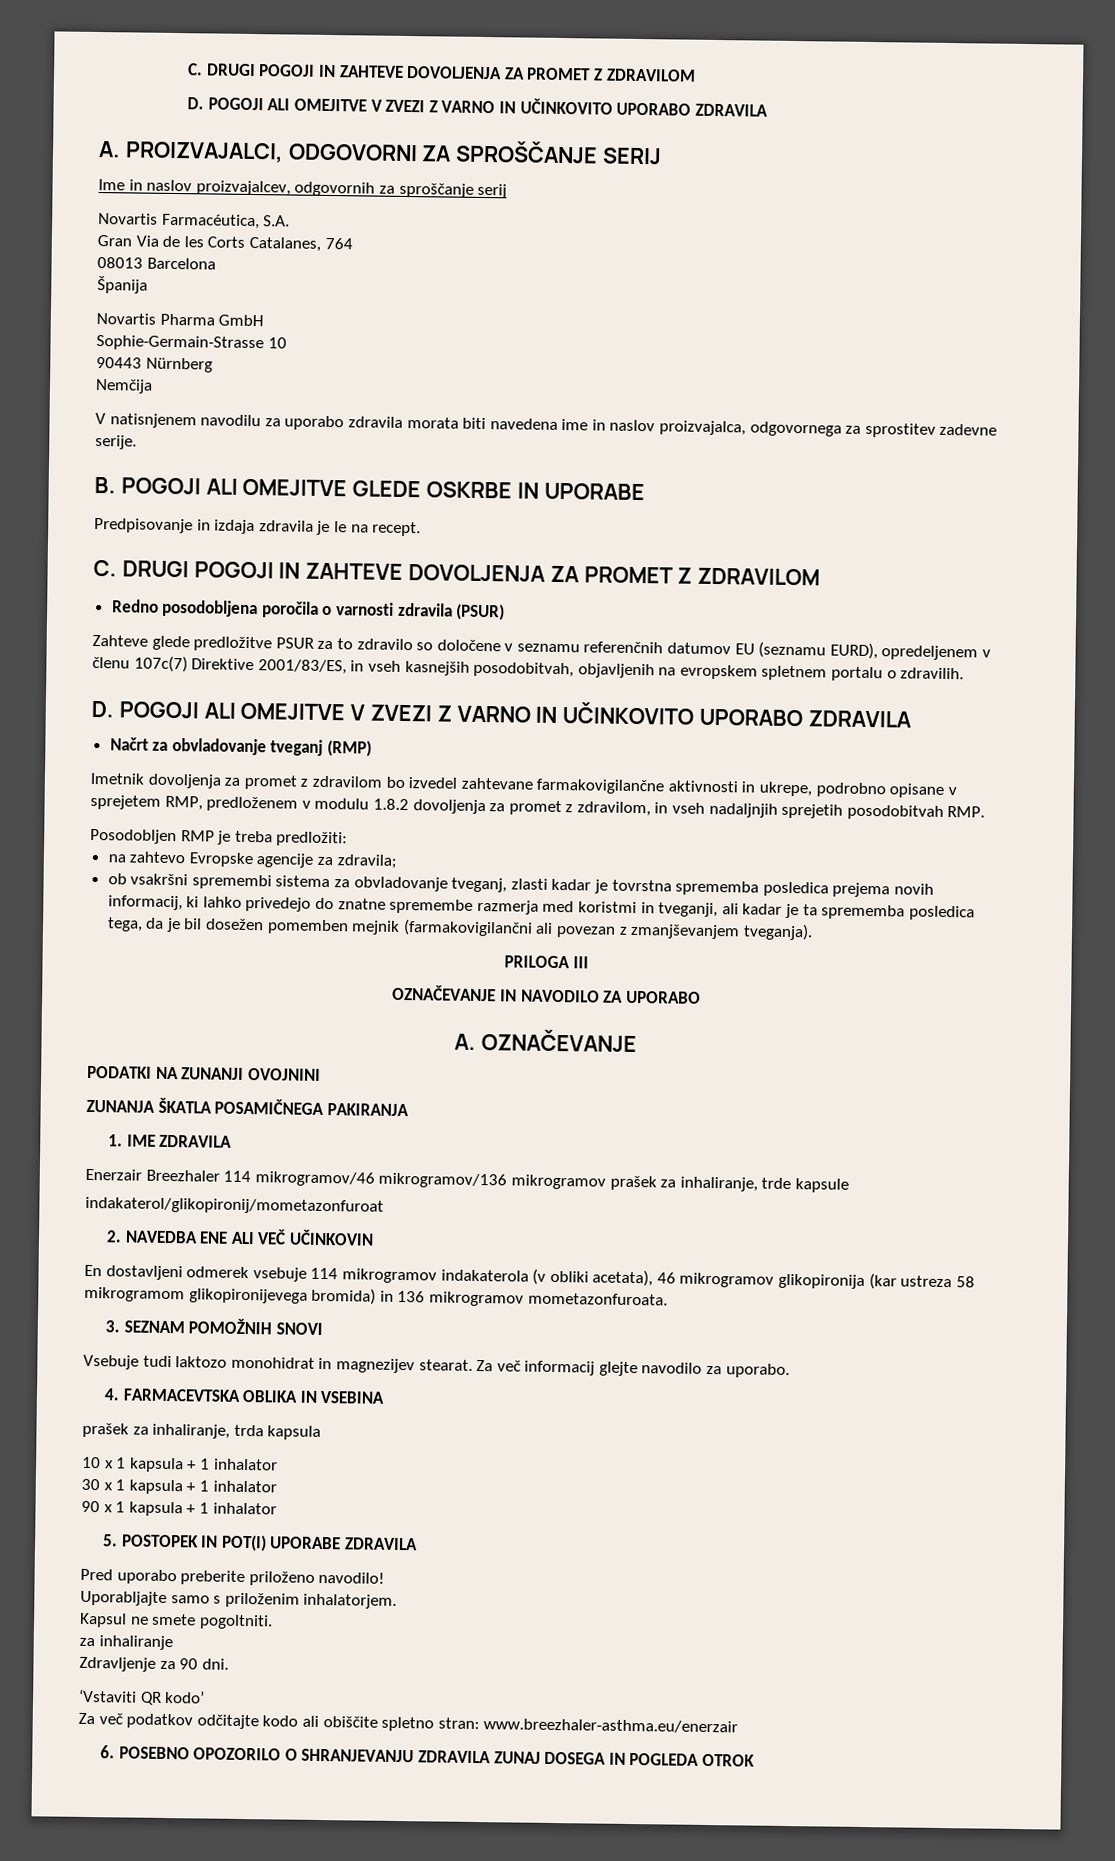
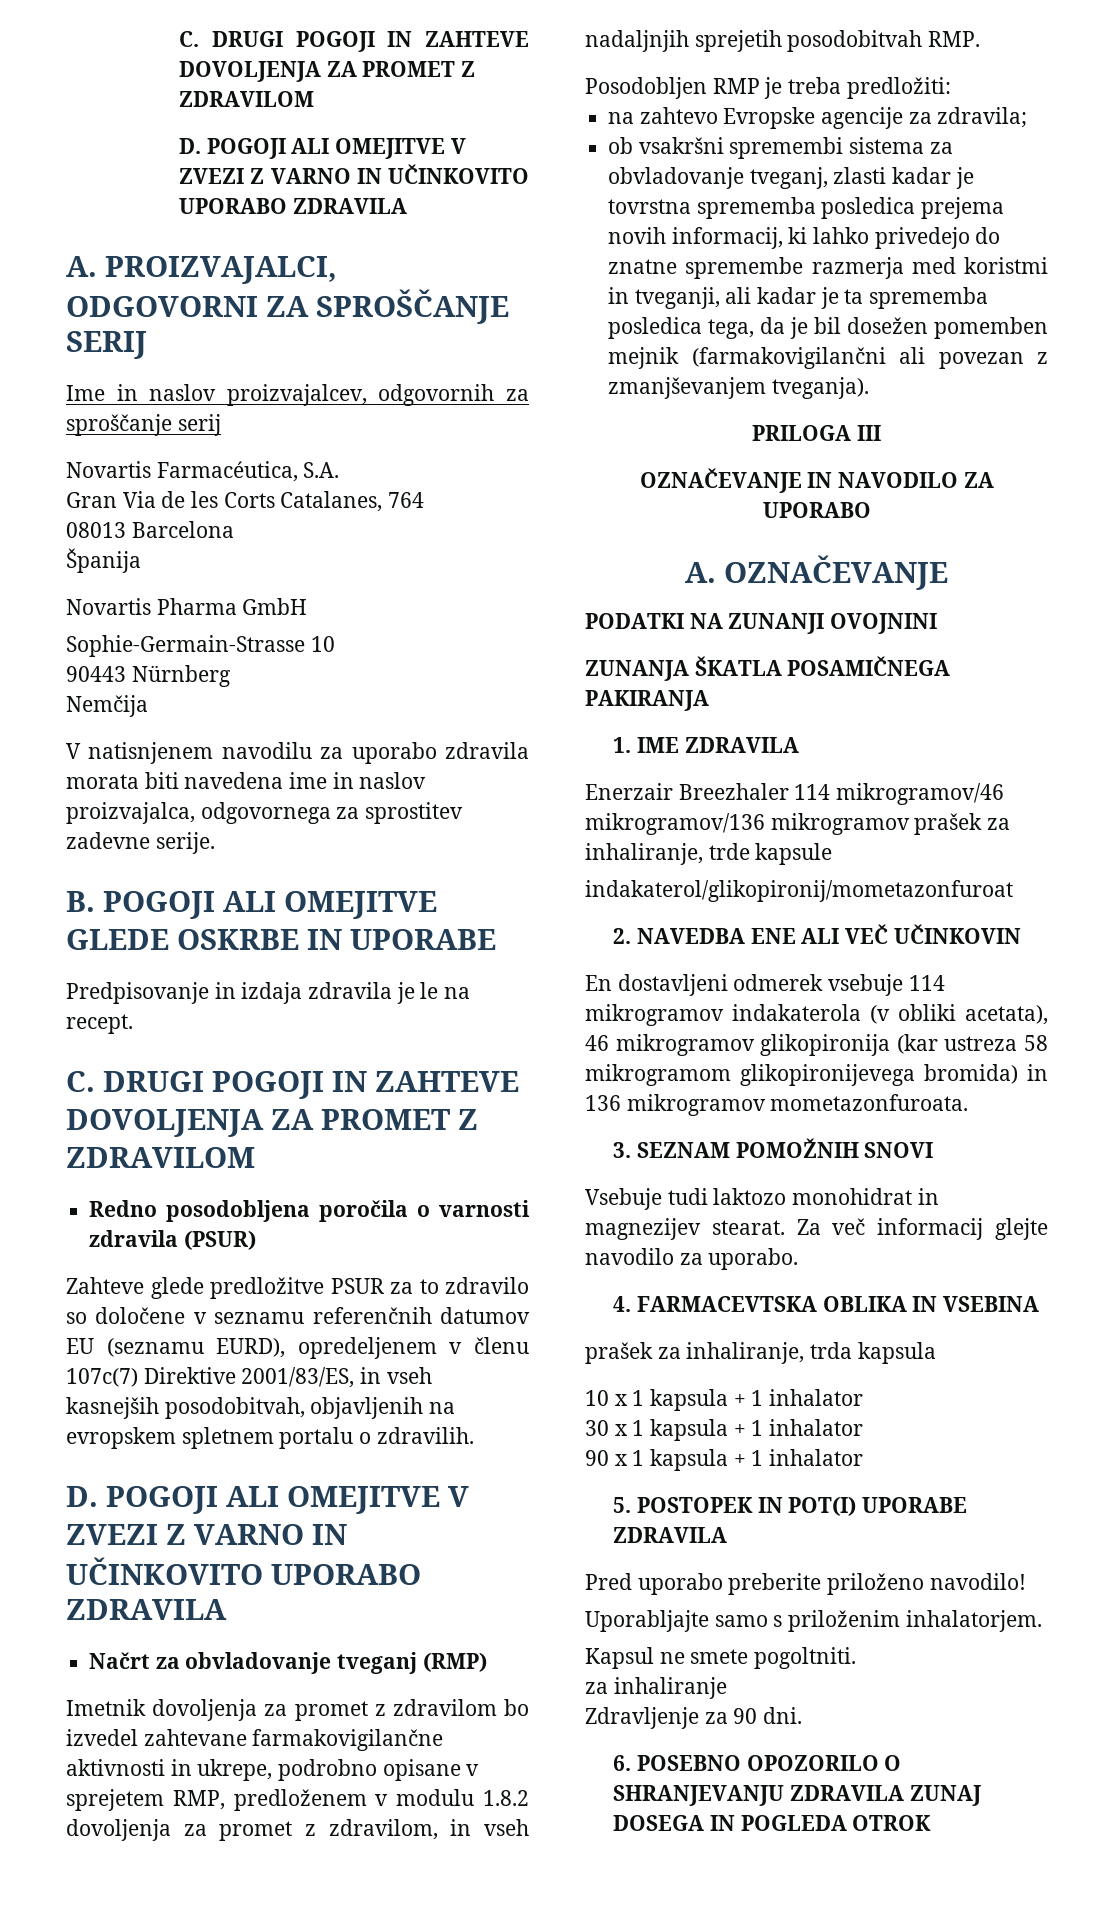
[78,1688,206,1705] [78,1712,739,1734] // ‘Vstaviti QR kodo’ // Za več podatkov odčitajte kodo ali obiščite spletno stran: www.breezhaler-asthma.eu/enerzair -> (803, 1715) none

